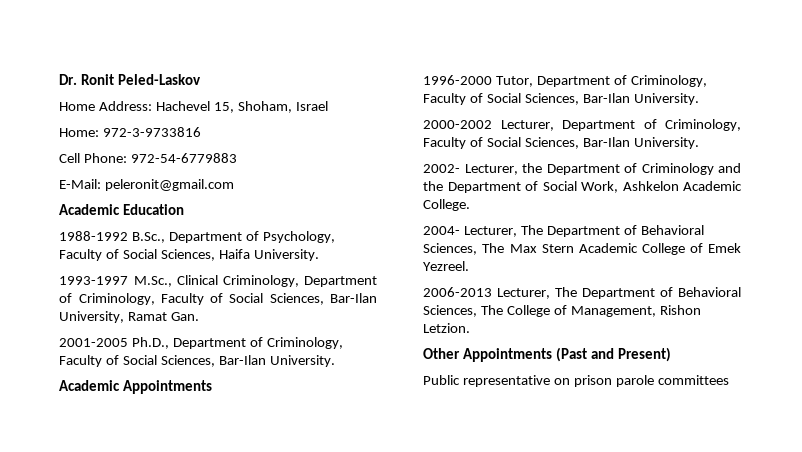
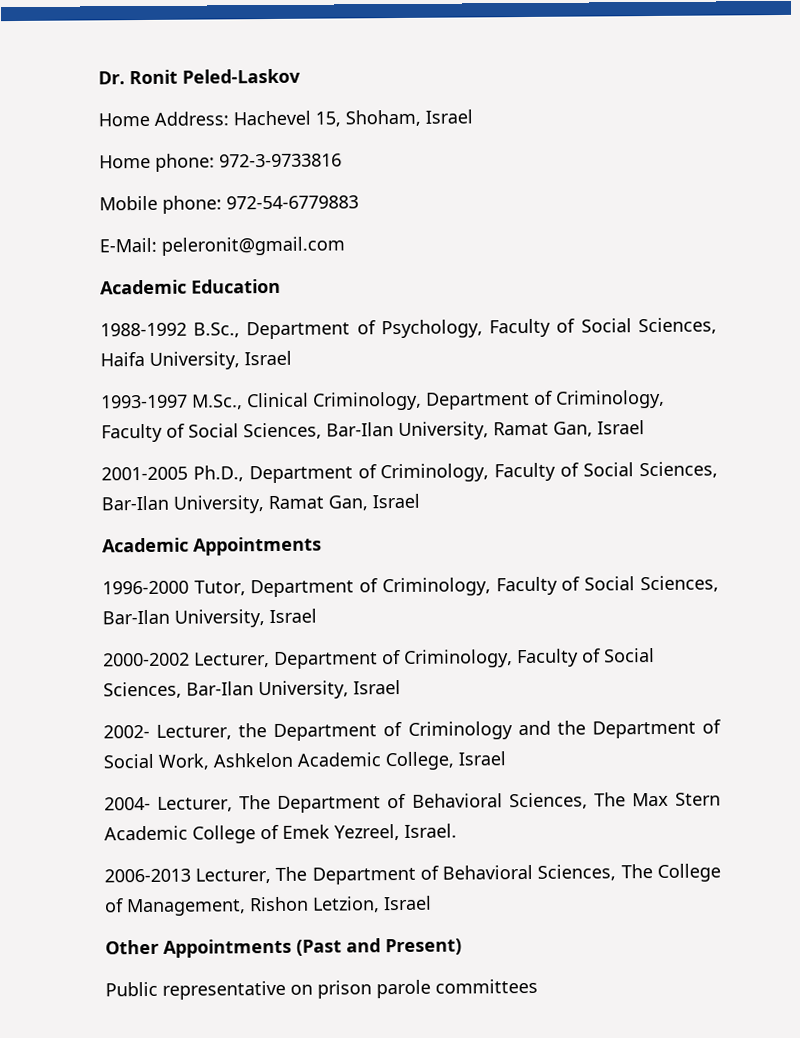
[59,128,100,137] Home: -> [98,153,215,172] Home phone:
[59,153,128,163] Cell Phone: -> [98,195,222,214] Mobile phone:
[253,249,319,261] University. -> [148,350,292,370] University, Israel
[171,312,200,321] Gan. -> [552,420,645,437] Gan, Israel
[269,355,335,367] University. -> [172,493,420,514] University, Ramat Gan, Israel
[633,93,699,105] University. -> [173,608,317,628] University, Israel
[633,137,699,149] University. -> [257,680,401,700] University, Israel
[423,199,471,211] College. -> [384,751,506,771] College, Israel
[423,261,470,271] Yezreel. -> [333,823,457,841] Yezreel, Israel.
[423,323,471,333] Letzion. -> [311,895,432,913] Letzion, Israel

